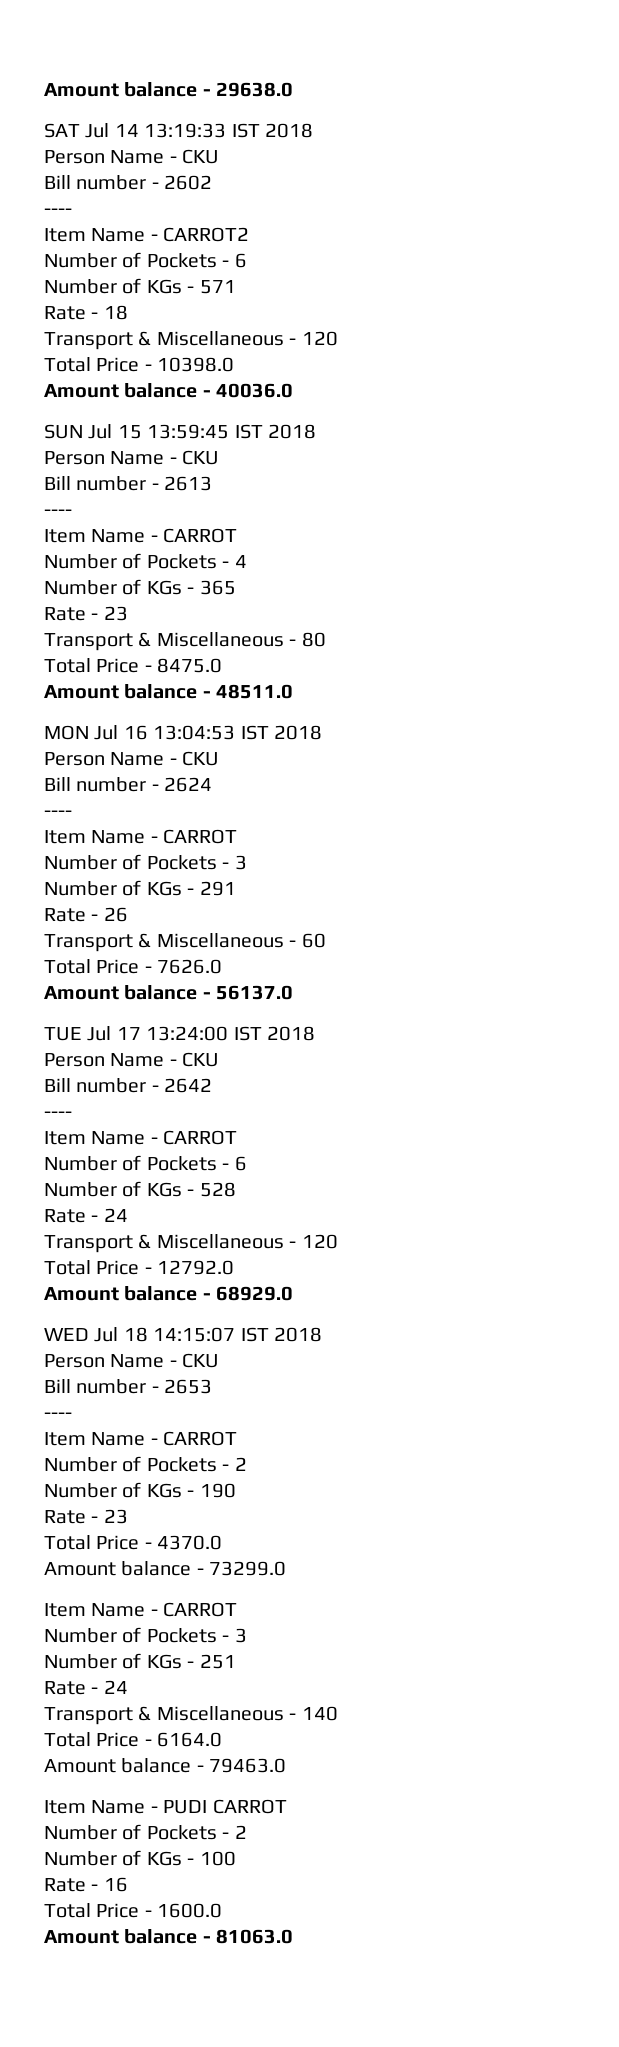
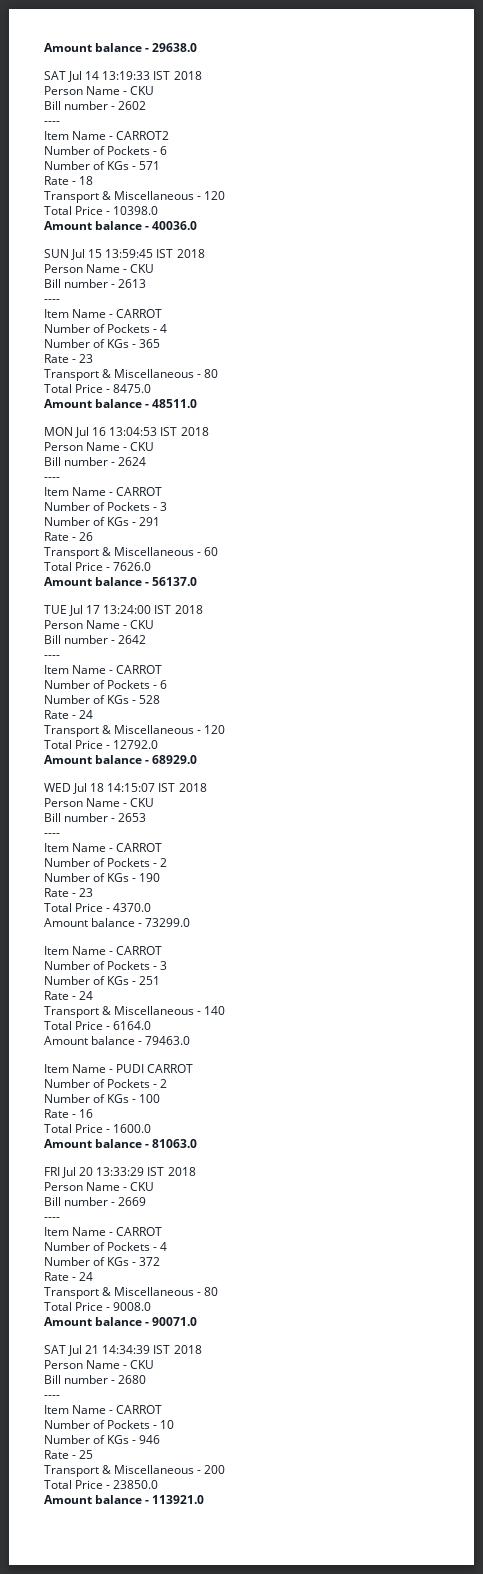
(294, 1936) none -> [44,1167,196,1178] [44,1182,155,1191] [44,1197,147,1206] [44,1217,60,1221] [44,1227,163,1236] [44,1242,168,1251] [44,1257,161,1266] [44,1272,94,1281] [44,1287,219,1299] [44,1302,152,1311] [44,1317,198,1326] [44,1345,202,1356] [44,1360,155,1369] [44,1375,147,1384] [44,1395,60,1399] [44,1405,163,1414] [44,1420,175,1429] [44,1435,161,1444] [44,1450,94,1459] [44,1465,226,1477] [44,1480,159,1489] [44,1495,205,1504] // FRI Jul 20 13:33:29 IST 2018 // Person Name - CKU // Bill number - 2669 // ---- // Item Name - CARROT // Number of Pockets - 4 // Number of KGs - 372 // Rate - 24 // Transport & Miscellaneous - 80 // Total Price - 9008.0 // Amount balance - 90071.0 // SAT Jul 21 14:34:39 IST 2018 // Person Name - CKU // Bill number - 2680 // ---- // Item Name - CARROT // Number of Pockets - 10 // Number of KGs - 946 // Rate - 25 // Transport & Miscellaneous - 200 // Total Price - 23850.0 // Amount balance - 113921.0

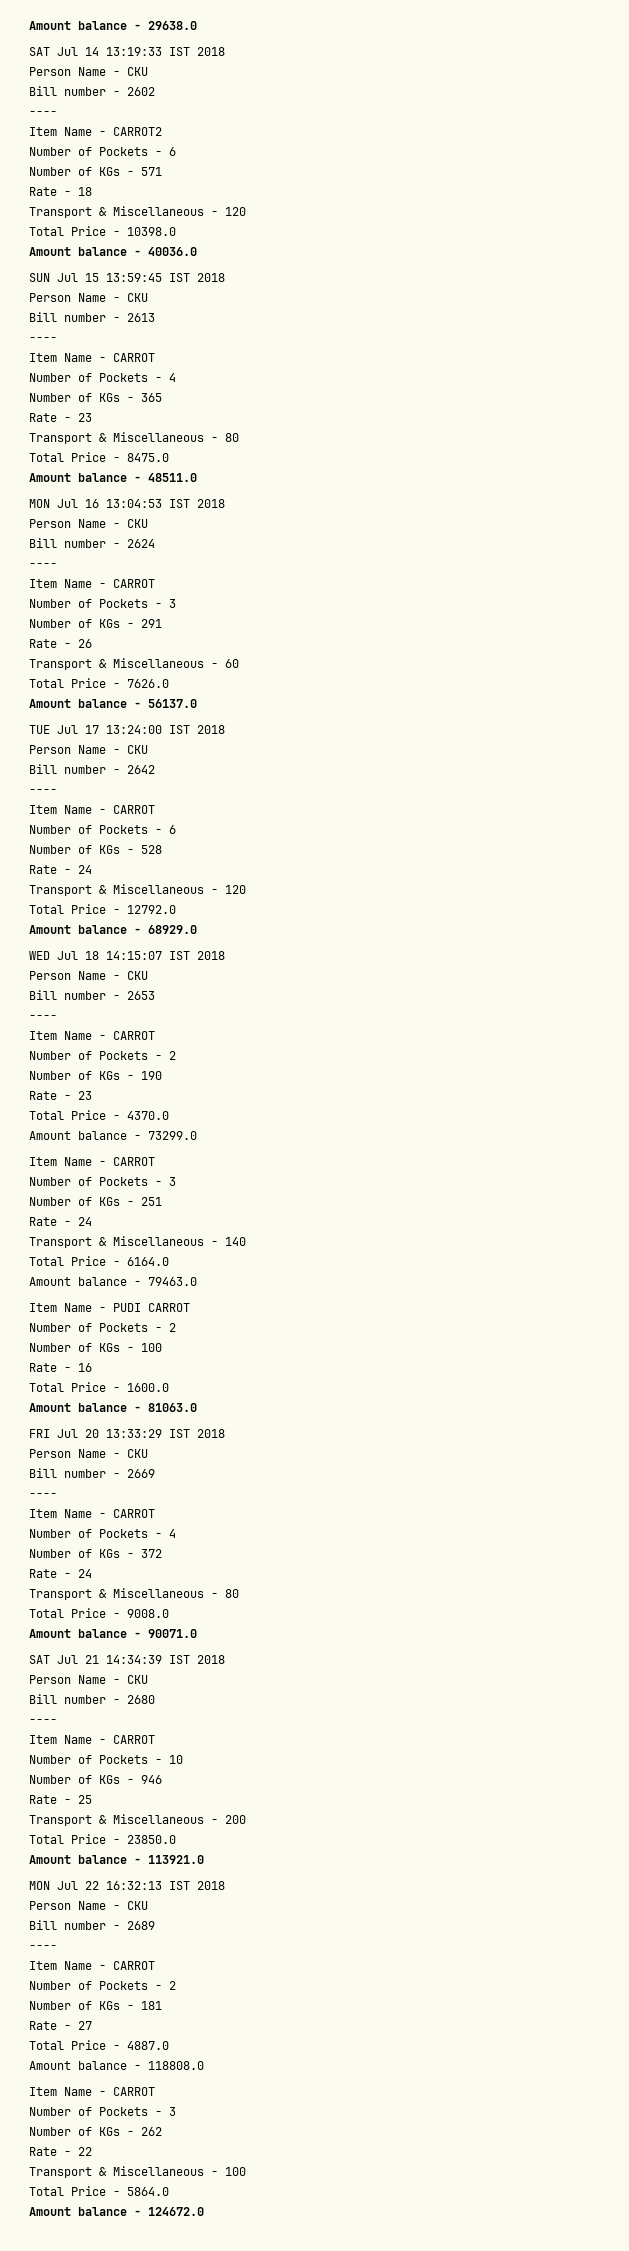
(205, 1499) none -> [29,1881,225,1890] [29,1901,148,1910] [29,1920,155,1930] [29,1945,57,1950] [29,1961,155,1970] [29,1981,176,1990] [29,2001,162,2010] [29,2021,92,2030] [29,2040,169,2050] [29,2061,204,2070] [29,2087,155,2096] [29,2107,176,2116] [29,2127,162,2136] [29,2147,92,2156] [29,2166,246,2178] [29,2186,169,2196] [29,2207,204,2216] // MON Jul 22 16:32:13 IST 2018 // Person Name - CKU // Bill number - 2689 // ---- // Item Name - CARROT // Number of Pockets - 2 // Number of KGs - 181 // Rate - 27 // Total Price - 4887.0 // Amount balance - 118808.0 // Item Name - CARROT // Number of Pockets - 3 // Number of KGs - 262 // Rate - 22 // Transport & Miscellaneous - 100 // Total Price - 5864.0 // Amount balance - 124672.0

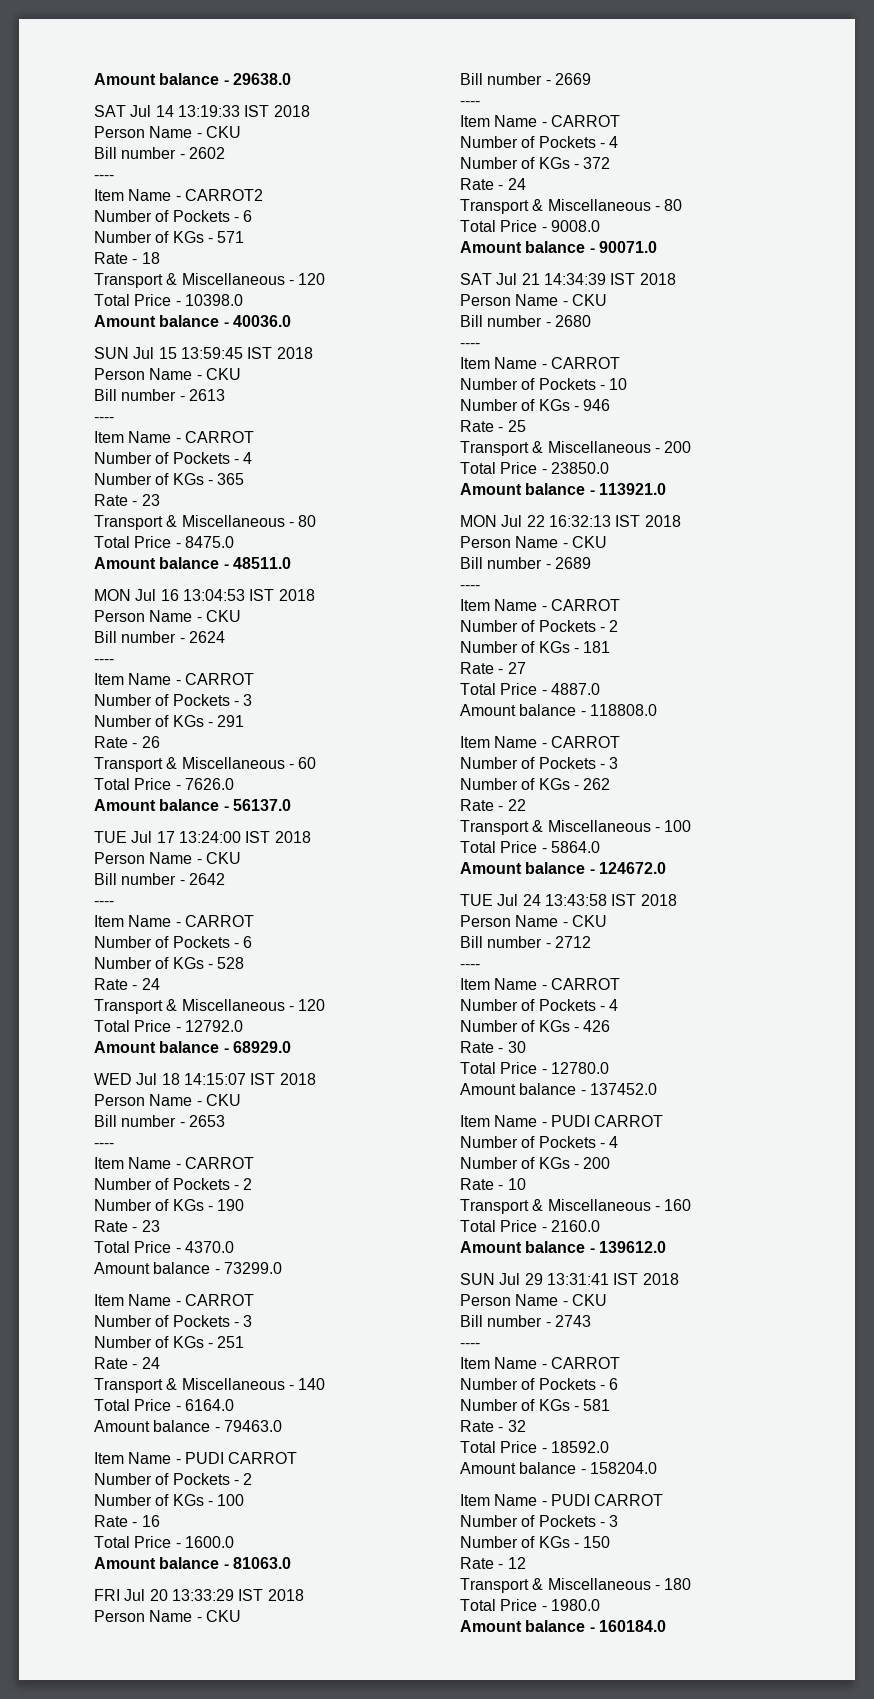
(204, 2211) none -> [460,894,677,906] [460,915,607,927] [460,936,591,948] [460,964,480,969] [460,978,620,990] [460,999,619,1011] [460,1020,611,1032] [460,1041,526,1053] [460,1062,609,1074] [460,1083,657,1095] [460,1115,664,1127] [460,1136,619,1148] [460,1157,611,1169] [460,1178,526,1190] [460,1199,692,1214] [460,1220,600,1232] [460,1241,666,1253] [460,1273,679,1285] [460,1294,607,1306] [460,1315,591,1327] [460,1343,480,1348] [460,1357,620,1369] [460,1378,619,1390] [460,1399,611,1411] [460,1420,526,1432] [460,1441,609,1453] [460,1462,657,1474] [460,1494,664,1506] [460,1515,619,1527] [460,1536,611,1548] [460,1557,526,1569] [460,1578,692,1593] [460,1599,600,1611] [460,1620,666,1632] // TUE Jul 24 13:43:58 IST 2018 // Person Name - CKU // Bill number - 2712 // ---- // Item Name - CARROT // Number of Pockets - 4 // Number of KGs - 426 // Rate - 30 // Total Price - 12780.0 // Amount balance - 137452.0 // Item Name - PUDI CARROT // Number of Pockets - 4 // Number of KGs - 200 // Rate - 10 // Transport & Miscellaneous - 160 // Total Price - 2160.0 // Amount balance - 139612.0 // SUN Jul 29 13:31:41 IST 2018 // Person Name - CKU // Bill number - 2743 // ---- // Item Name - CARROT // Number of Pockets - 6 // Number of KGs - 581 // Rate - 32 // Total Price - 18592.0 // Amount balance - 158204.0 // Item Name - PUDI CARROT // Number of Pockets - 3 // Number of KGs - 150 // Rate - 12 // Transport & Miscellaneous - 180 // Total Price - 1980.0 // Amount balance - 160184.0

